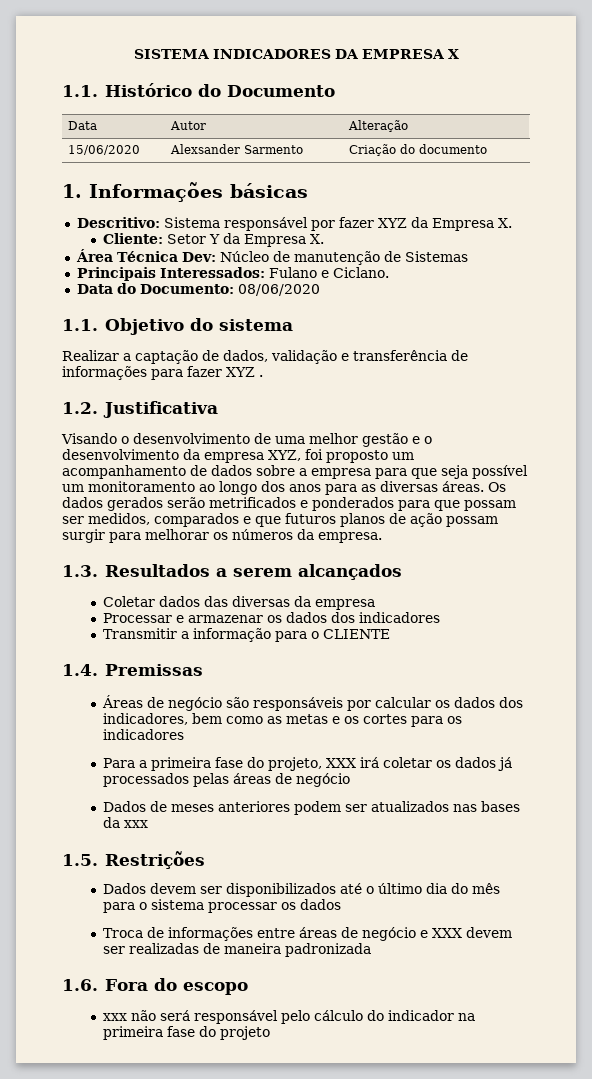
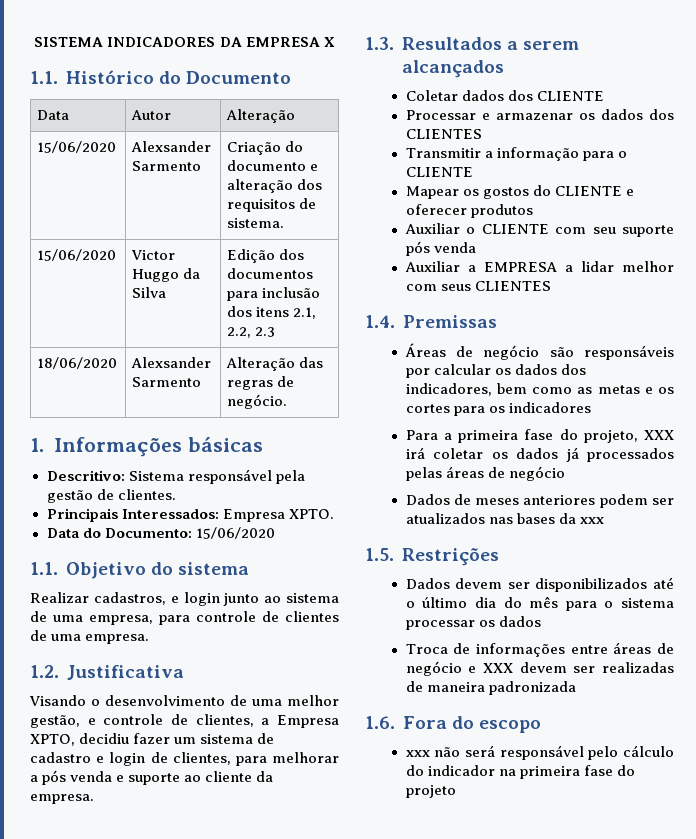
(487, 149) none -> [310,164,319,171] [227,179,323,193] [227,198,317,212] [227,218,285,228] [37,249,117,261] [131,250,176,260] [132,268,201,282] [132,287,167,298] [227,249,305,263] [227,268,314,279] [227,287,321,301] [227,306,317,319] [227,327,276,338] [37,357,118,369] [131,357,212,368] [132,377,202,387] [226,357,324,371] [227,376,295,390] [227,394,288,409] e alteração dos requisitos de sistema. // 15/06/2020 | Victor Huggo da Silva | Edição dos documentos para inclusão dos itens 2.1, 2.2, 2.3 // 18/06/2020 | Alexsander Sarmento | Alteração das regras de negócio.
[310,217,512,231] [102,233,324,247] [75,249,468,265] por fazer XYZ da Empresa X. // Cliente: Setor Y da Empresa X. // Área Técnica Dev: Núcleo de manutenção de Sistemas -> [275,470,305,484] [46,489,176,503] pela gestão de clientes.
[268,267,389,278] Fulano e Ciclano. -> [222,509,334,522] Empresa XPTO.
[237,284,320,296] 08/06/2020 -> [195,527,275,539] 15/06/2020
[123,350,468,364] [62,366,263,380] a captação de dados, validação e transferência de informações para fazer XYZ . -> [93,592,339,606] [30,611,339,625] [30,630,150,644] cadastros, e login junto ao sistema de uma empresa, para controle de clientes de uma empresa.
[362,433,432,447] [62,449,414,463] [62,465,528,479] [62,481,506,495] [62,497,516,511] [62,513,498,527] [62,529,293,543] gestão e o desenvolvimento da empresa XYZ, foi proposto um acompanhamento de dados sobre a empresa para que seja possível um monitoramento ao longo dos anos para as diversas áreas. Os dados gerados serão metrificados e ponderados para que possam ser medidos, comparados e que futuros planos de ação possam surgir para melhorar os números -> [30,714,339,728] [30,733,275,746] [30,752,339,766] [30,770,253,785] gestão, e controle de clientes, a Empresa XPTO, decidiu fazer um sistema de cadastro e login de clientes, para melhorar a pós venda e suporte ao cliente
[203,596,375,610] das diversas da empresa -> [507,90,604,101] dos CLIENTE
[358,612,440,623] indicadores -> [405,129,482,139] CLIENTES
(390, 634) none -> [405,185,634,199] [405,204,533,218] [404,223,674,237] [405,241,476,256] [404,261,674,272] [405,281,551,291] // Mapear os gostos do CLIENTE e oferecer produtos // Auxiliar o CLIENTE com seu suporte pós venda // Auxiliar a EMPRESA a lidar melhor com seus CLIENTES

